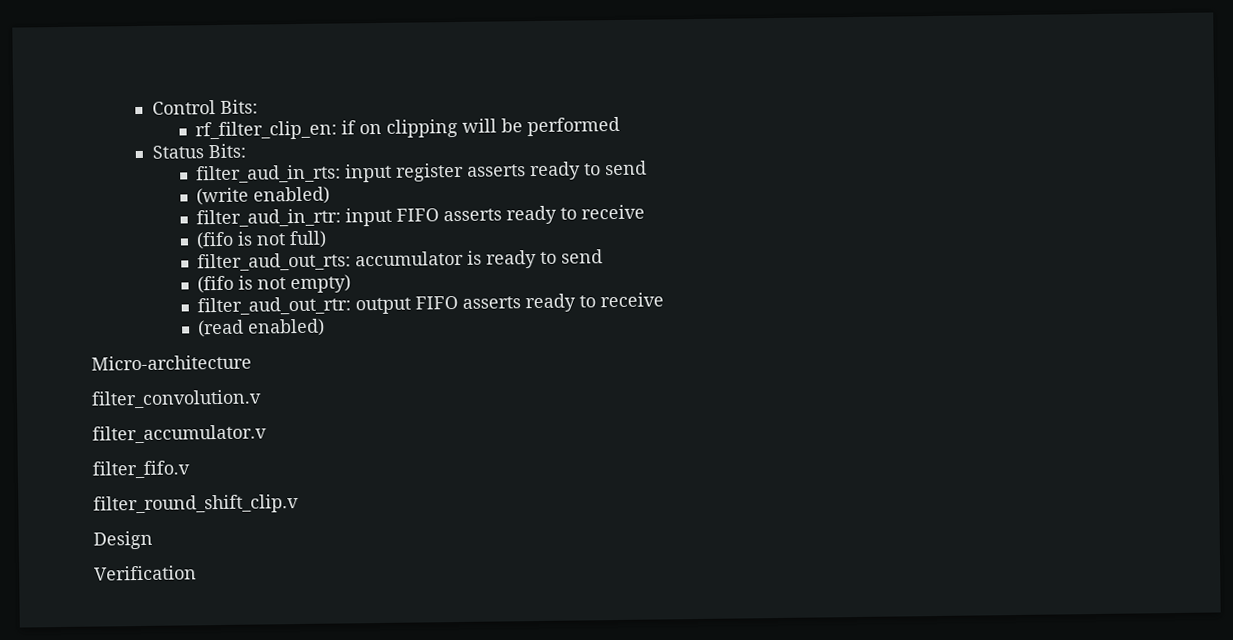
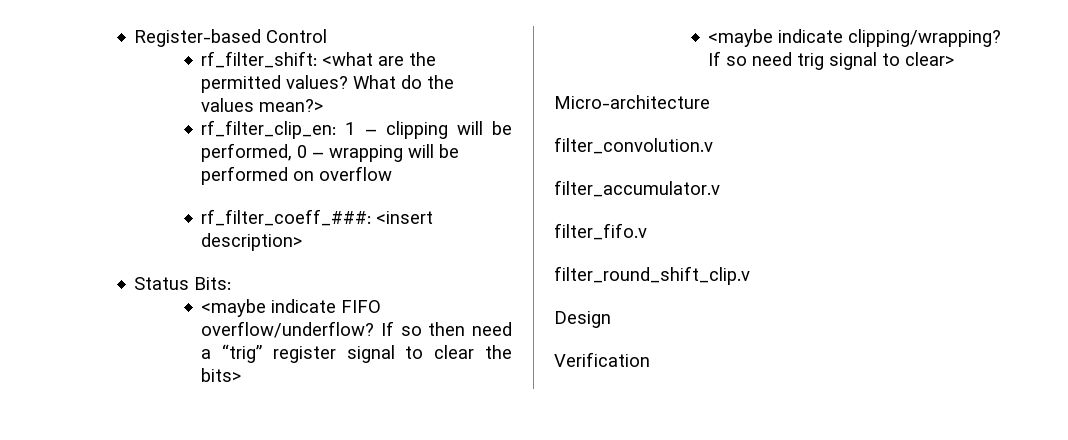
(151, 107) none -> [134,29,262,47] Register-based
[219,99,258,114] Bits: -> [201,51,437,68] [201,75,455,93] [201,98,324,112] // rf_filter_shift: <what are the permitted values? What do the values mean?>
[341,120,383,135] if on -> [345,122,377,135] 1 –
[527,116,621,137] [151,143,246,159] [196,160,648,184] [196,186,331,206] [196,204,646,228] [196,230,328,250] [197,249,604,272] [197,274,352,294] [197,292,665,316] [197,318,326,338] performed // Status Bits: // filter_aud_in_rts: input register asserts ready to send // (write enabled) // filter_aud_in_rtr: input FIFO asserts ready to receive // (fifo is not full) // filter_aud_out_rts: accumulator is ready to send // (fifo is not empty) // filter_aud_out_rtr: output FIFO asserts ready to receive // (read enabled) -> [201,143,460,162] [201,166,393,185] [201,209,434,226] [201,233,303,251] [134,277,232,290] [201,299,382,317] [201,321,512,338] [201,344,513,363] [201,368,242,382] [708,29,1002,47] [708,51,955,70] performed, 0 – wrapping will be performed on overflow // rf_filter_coeff_###: <insert description> // Status Bits: // <maybe indicate FIFO overflow/underflow? If so then need a “trig” register signal to clear the bits> // <maybe indicate clipping/wrapping? If so need trig signal to clear>

